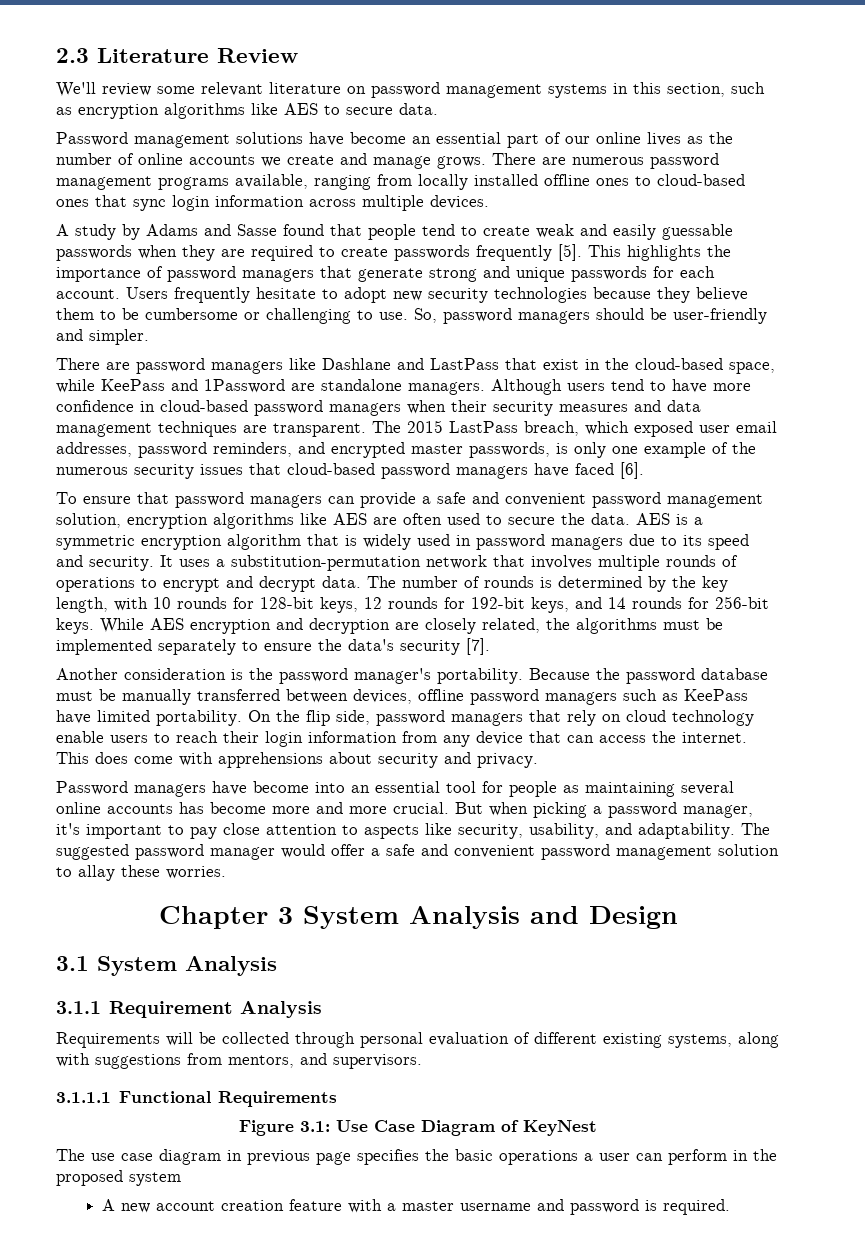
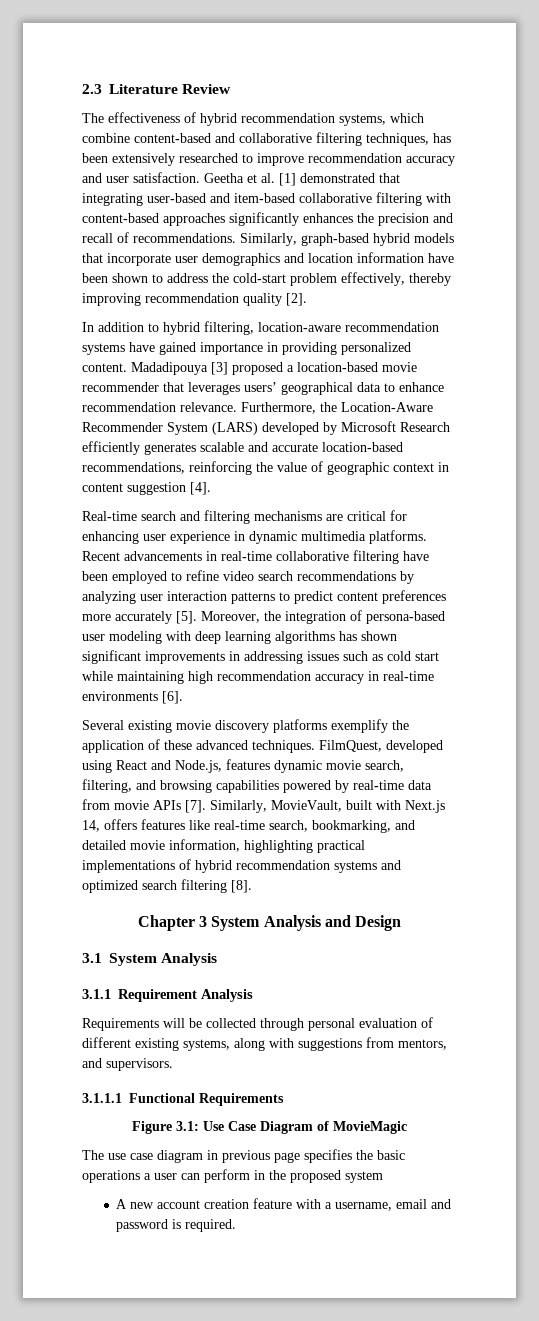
[56,82,765,98] [56,103,438,119] [56,132,733,148] [56,153,719,169] [56,174,745,190] [56,195,489,211] [56,224,733,240] [56,244,731,261] [56,266,715,282] [56,287,748,303] [56,308,767,324] [56,329,149,345] [56,358,775,374] [56,379,751,395] [56,400,701,416] [56,420,777,437] [56,442,756,458] [56,462,644,479] [56,492,763,508] [56,513,703,529] [56,534,749,550] [56,555,738,571] [56,576,728,592] [56,596,769,613] [56,618,723,634] [56,638,490,655] [56,668,768,684] [56,689,748,705] [56,710,754,726] [56,731,747,747] [56,752,538,768] [56,781,734,797] [56,802,753,818] [56,823,770,839] [56,844,779,860] [56,865,226,881] We'll review some relevant literature on password management systems in this section, such as encryption algorithms like AES to secure data. // Password management solutions have become an essential part of our online lives as the number of online accounts we create and manage grows. There are numerous password management programs available, ranging from locally installed offline ones to cloud-based ones that sync login information across multiple devices. // A study by Adams and Sasse found that people tend to create weak and easily guessable passwords when they are required to create passwords frequently [5]. This highlights the importance of password managers that generate strong and unique passwords for each account. Users frequently hesitate to adopt new security technologies because they believe them to be cumbersome or challenging to use. So, password managers should be user-friendly and simpler. // There are password managers like Dashlane and LastPass that exist in the cloud-based space, while KeePass and 1Password are standalone managers. Although users tend to have more confidence in cloud-based password managers when their security measures and data management techniques are transparent. The 2015 LastPass breach, which exposed user email addresses, password reminders, and encrypted master passwords, is only one example of the numerous security issues that cloud-based password managers have faced [6]. // To ensure that password managers can provide a safe and convenient password management solution, encryption algorithms like AES are often used to secure the data. AES is a symmetric encryption algorithm that is widely used in password managers due to its speed and security. It uses a substitution-permutation network that involves multiple rounds of operations to encrypt and decrypt data. The number of rounds is determined by the key length, with 10 rounds for 128-bit keys, 12 rounds for 192-bit keys, and 14 rounds for 256-bit keys. While AES encryption and decryption are closely related, the algorithms must be implemented separately to ensure the data's security [7]. // Another consideration is the password manager's portability. Because the password database must be manually transferred between devices, offline password managers such as KeePass have limited portability. On the flip side, password managers that rely on cloud technology enable users to reach their login information from any device that can access the internet. This does come with apprehensions about security and privacy. // Password managers have become into an essential tool for people as maintaining several online accounts has become more and more crucial. But when picking a password manager, it's important to pay close attention to aspects like security, usability, and adaptability. The suggested password manager would offer a safe and convenient password management solution to allay these worries. -> [82,112,424,126] [82,132,451,146] [82,153,455,166] [82,172,400,186] [82,192,451,206] [82,212,453,226] [82,232,454,246] [82,252,454,266] [82,272,451,286] [82,293,307,306] [82,321,439,335] [82,342,411,355] [82,362,417,375] [82,382,444,395] [82,402,433,414] [82,421,450,435] [82,441,403,455] [82,461,449,475] [82,482,211,495] [82,510,407,524] [82,530,427,544] [82,550,429,564] [82,570,414,584] [82,590,446,604] [82,610,445,624] [82,631,397,644] [82,650,439,664] [82,671,434,684] [82,691,183,704] [82,719,409,733] [82,739,443,753] [82,759,404,773] [82,779,432,793] [82,799,445,813] [82,819,415,833] [82,839,365,853] [82,859,401,873] [82,879,252,893] The effectiveness of hybrid recommendation systems, which combine content-based and collaborative filtering techniques, has been extensively researched to improve recommendation accuracy and user satisfaction. Geetha et al. [1] demonstrated that integrating user-based and item-based collaborative filtering with content-based approaches significantly enhances the precision and recall of recommendations. Similarly, graph-based hybrid models that incorporate user demographics and location information have been shown to address the cold-start problem effectively, thereby improving recommendation quality [2]. // In addition to hybrid filtering, location-aware recommendation systems have gained importance in providing personalized content. Madadipouya [3] proposed a location-based movie recommender that leverages users’ geographical data to enhance recommendation relevance. Furthermore, the Location-Aware Recommender System (LARS) developed by Microsoft Research efficiently generates scalable and accurate location-based recommendations, reinforcing the value of geographic context in content suggestion [4]. // Real-time search and filtering mechanisms are critical for enhancing user experience in dynamic multimedia platforms. Recent advancements in real-time collaborative filtering have been employed to refine video search recommendations by analyzing user interaction patterns to predict content preferences more accurately [5]. Moreover, the integration of persona-based user modeling with deep learning algorithms has shown significant improvements in addressing issues such as cold start while maintaining high recommendation accuracy in real-time environments [6]. // Several existing movie discovery platforms exemplify the application of these advanced techniques. FilmQuest, developed using React and Node.js, features dynamic movie search, filtering, and browsing capabilities powered by real-time data from movie APIs [7]. Similarly, MovieVault, built with Next.js 14, offers features like real-time search, bookmarking, and detailed movie information, highlighting practical implementations of hybrid recommendation systems and optimized search filtering [8].
[523,1120,597,1136] KeyNest -> [333,1121,407,1134] MovieMagic
[401,1201,531,1211] master username -> [335,1199,428,1211] username, email

